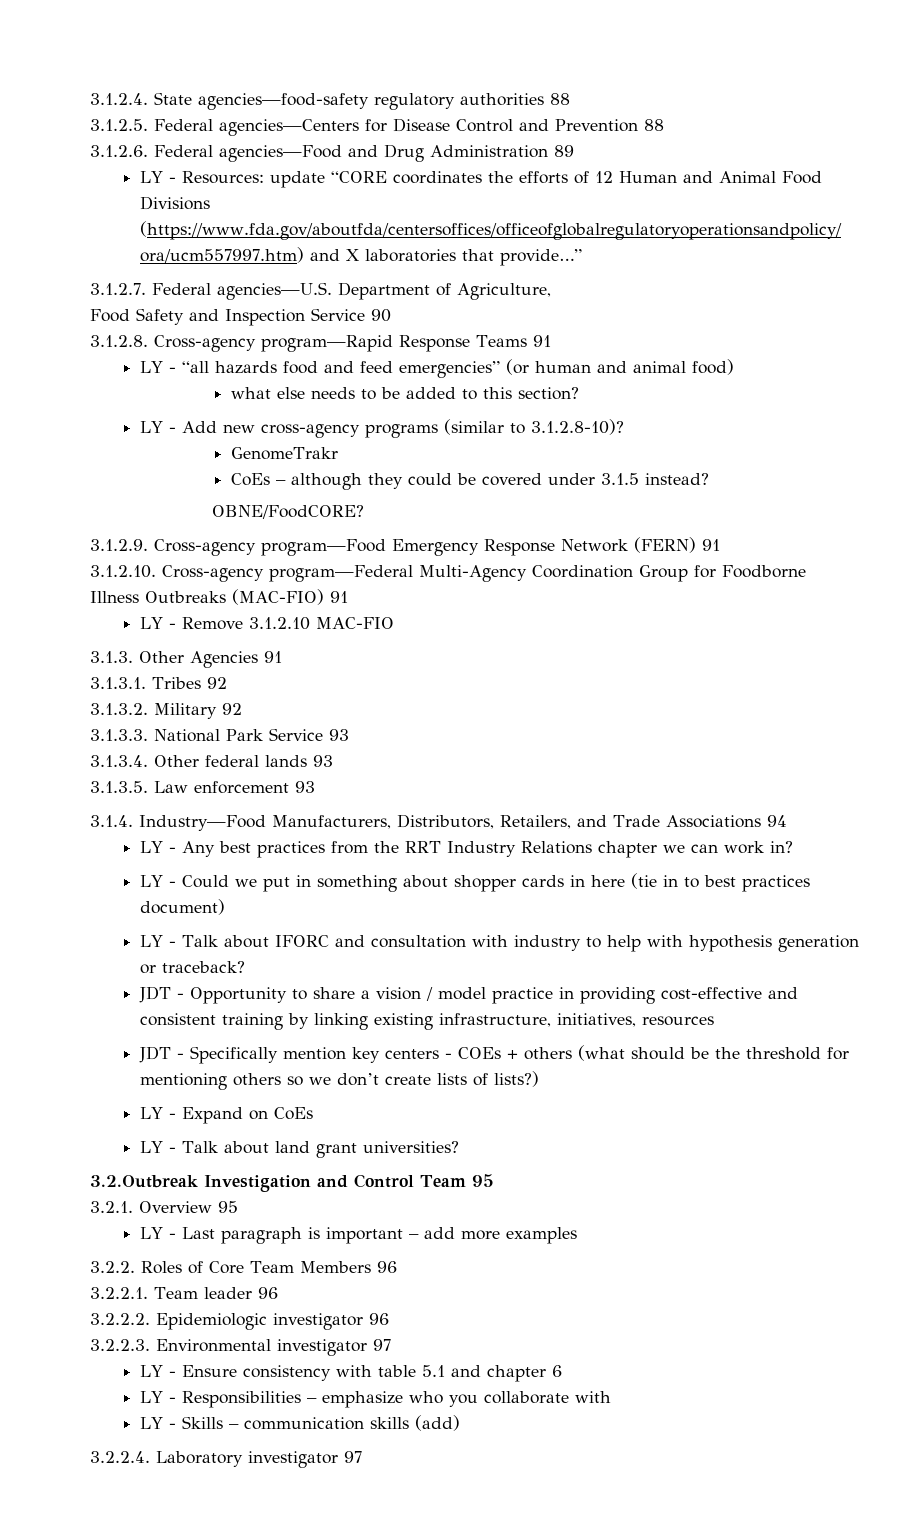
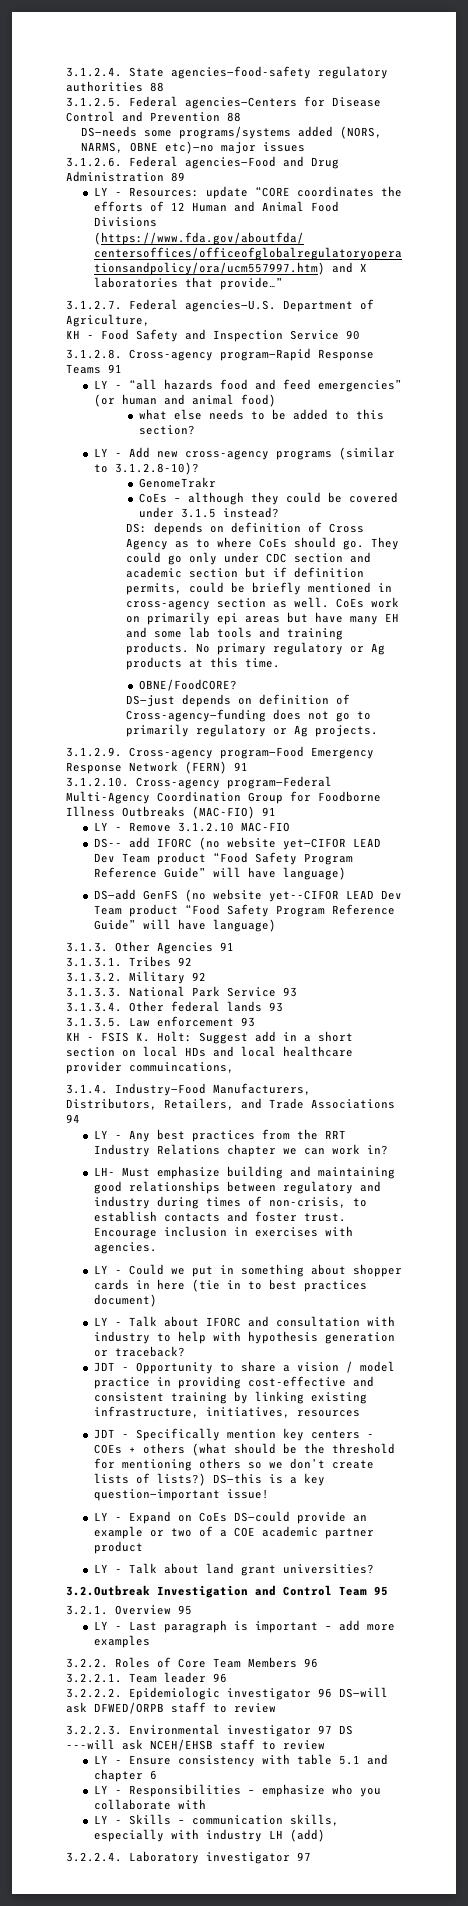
(664, 125) none -> [80,126,382,139] [80,141,305,154] // DS—needs some programs/systems added (NORS, NARMS, OBNE etc)—no major issues
(551, 291) none -> [66,330,94,339] KH -
[211,505,364,519] OBNE/FoodCORE? -> [125,522,364,535] [125,537,399,550] [125,552,371,565] [125,567,364,578] [125,582,392,595] [125,597,399,610] [125,612,399,625] [125,627,343,640] [125,642,385,655] [125,657,280,670] [138,679,237,691] [125,694,350,707] [125,709,371,722] [125,724,378,737] DS: depends on definition of Cross Agency as to where CoEs should go. They could go only under CDC section and academic section but if definition permits, could be briefly mentioned in cross-agency section as well. CoEs work on primarily epi areas but have many EH and some lab tools and training products. No primary regulatory or Ag products at this time. // OBNE/FoodCORE? // DS—just depends on definition of Cross-agency—funding does not go to primarily regulatory or Ag projects.
(394, 623) none -> [93,837,381,850] [93,852,353,865] [93,867,346,880] [93,889,402,902] [93,904,395,917] [93,919,276,932] // DS-- add IFORC (no website yet—CIFOR LEAD Dev Team product “Food Safety Program Reference Guide” will have language) // DS—add GenFS (no website yet--CIFOR LEAD Dev Team product “Food Safety Program Reference Guide” will have language)
(315, 787) none -> [66,1031,353,1044] [66,1046,353,1057] [66,1061,234,1074] // KH - FSIS K. Holt: Suggest add in a short section on local HDs and local healthcare provider commuincations,
(793, 847) none -> [93,1166,395,1179] [93,1181,381,1194] [93,1196,367,1209] [93,1211,346,1222] [93,1226,353,1239] [93,1242,157,1254] // LH- Must emphasize building and maintaining good relationships between regulatory and industry during times of non-crisis, to establish contacts and foster trust. Encourage inclusion in exercises with agencies.
(539, 1079) none -> [212,1473,325,1486] [93,1489,269,1501] DS—this is a key question—important issue!
(313, 1113) none -> [233,1511,367,1524] [93,1526,374,1539] [93,1541,143,1554] DS—could provide an example or two of a COE academic partner product
[90,1339,391,1356] // 3.2.2.3. Environmental investigator 97 -> [339,1687,388,1698] [66,1702,276,1714] [66,1724,353,1737] [66,1739,325,1751] DS—will ask DFWED/ORPB staff to review // 3.2.2.3. Environmental investigator 97 DS ---will ask NCEH/EHSB staff to review
[369,1417,409,1429] skills -> [289,1814,339,1826] [93,1829,283,1842] skills, especially with industry LH

